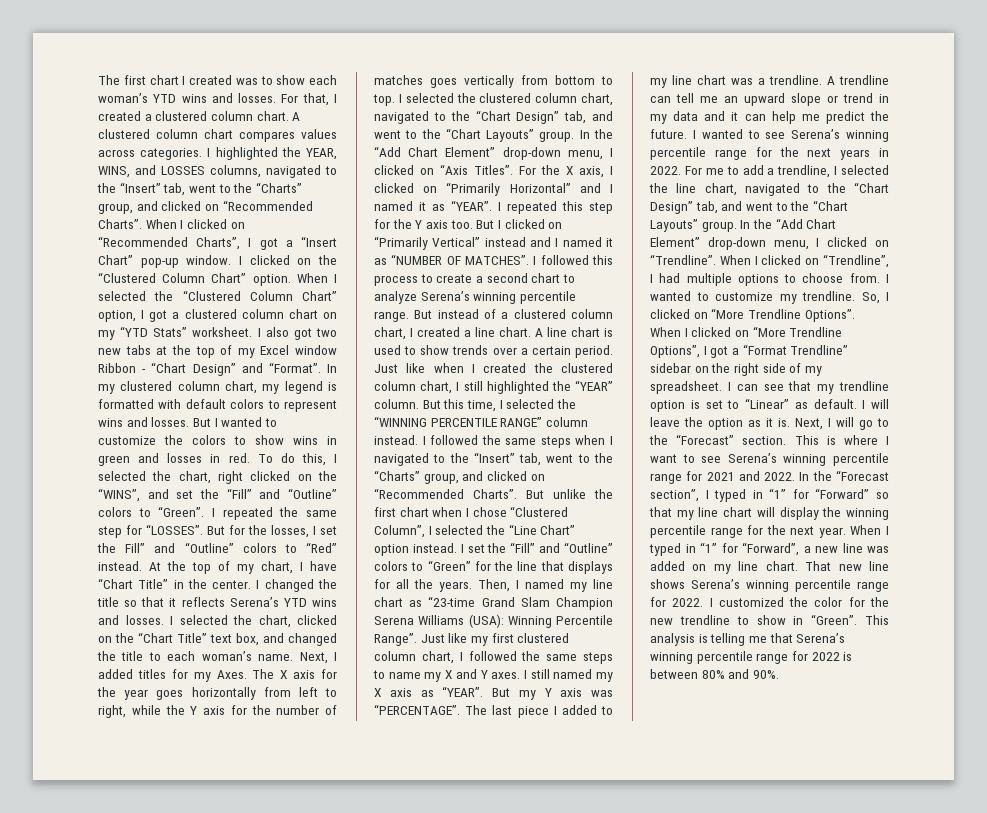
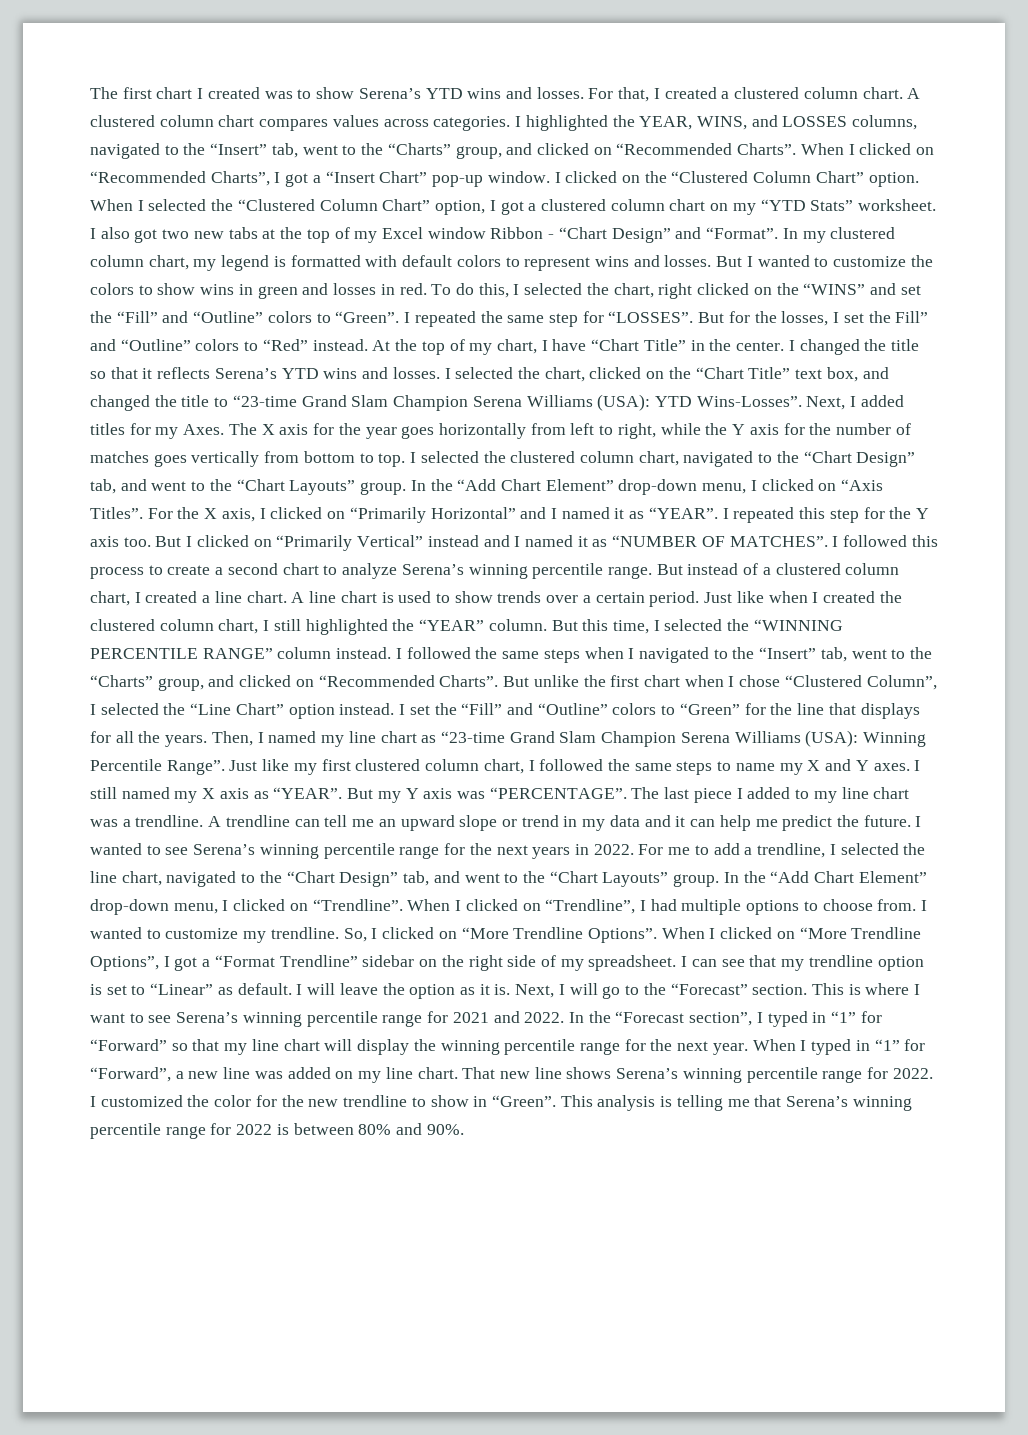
[309,75,337,85] [98,93,148,103] each woman’s -> [358,88,421,99] Serena’s
[98,488,140,502] “WINS”, -> [803,283,866,295] “WINS”
[167,651,294,661] each woman’s name. -> [232,394,802,411] “23-time Grand Slam Champion Serena Williams (USA): YTD Wins-Losses”.

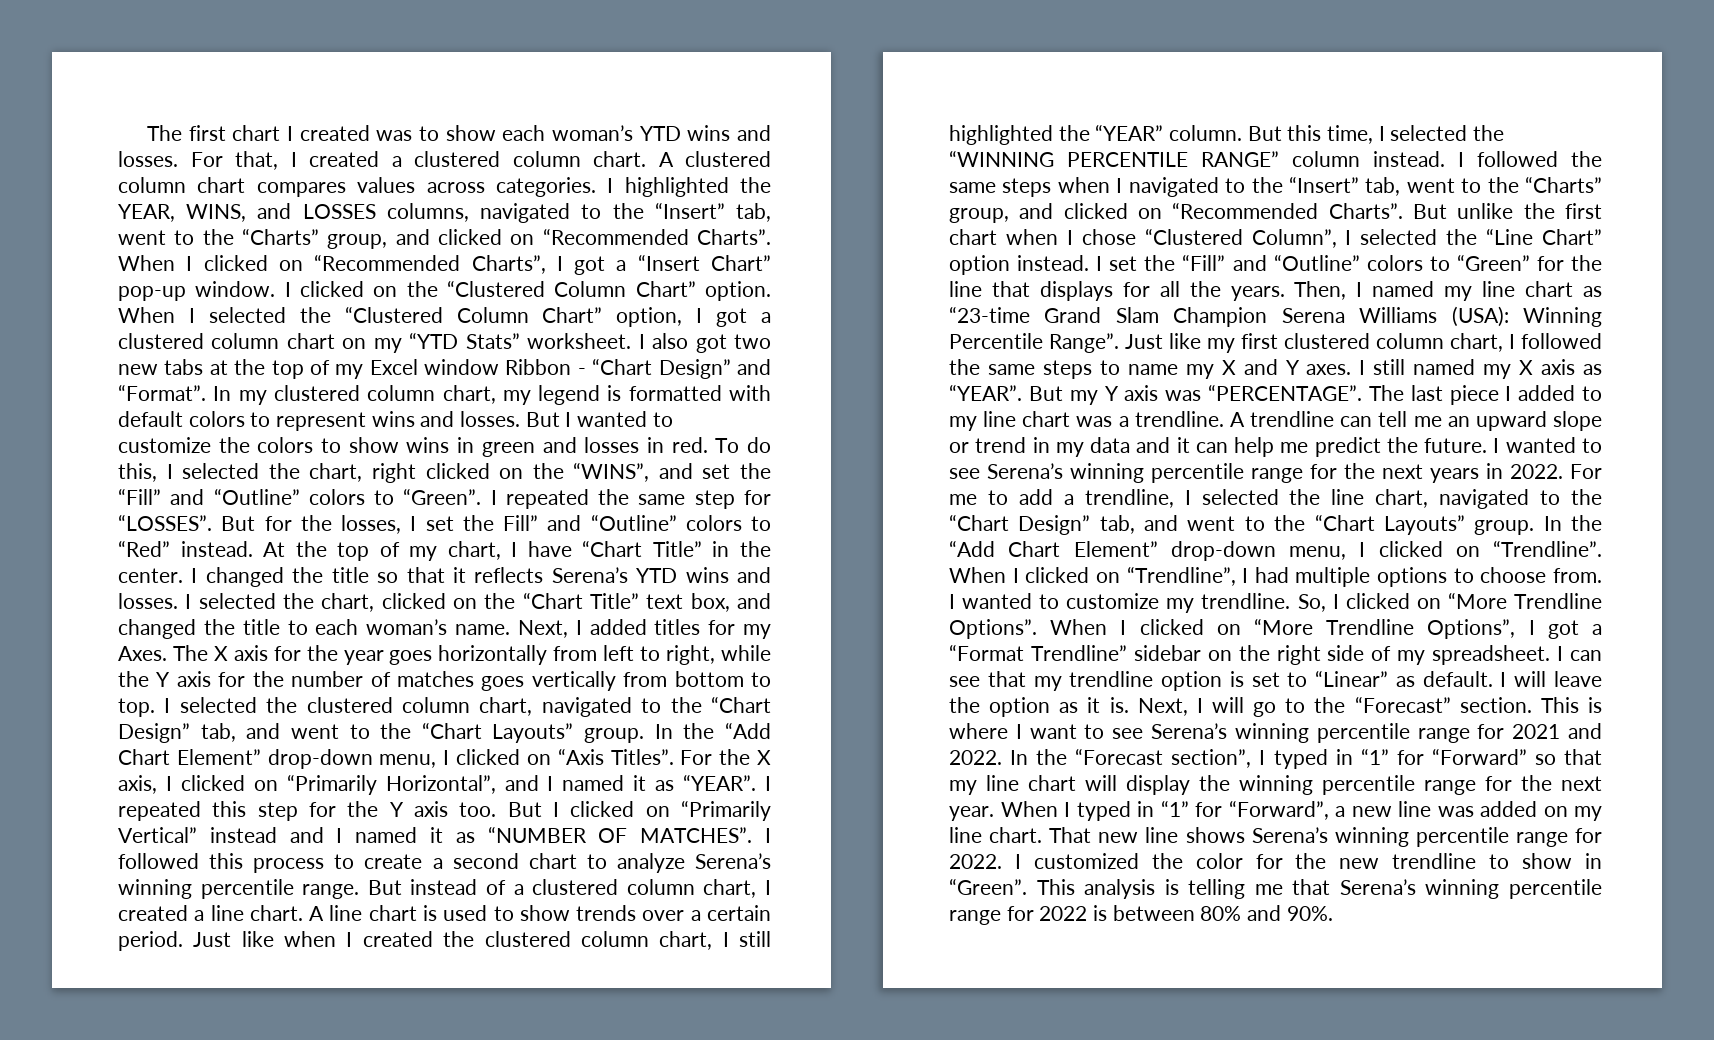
[358,88,421,99] Serena’s -> [502,125,633,141] each woman’s
[803,283,866,295] “WINS” -> [573,462,650,482] “WINS”,
[232,394,802,411] “23-time Grand Slam Champion Serena Williams (USA): YTD Wins-Losses”. -> [315,619,511,635] each woman’s name.
[430,507,516,519] Horizontal” -> [385,775,496,794] Horizontal”,

